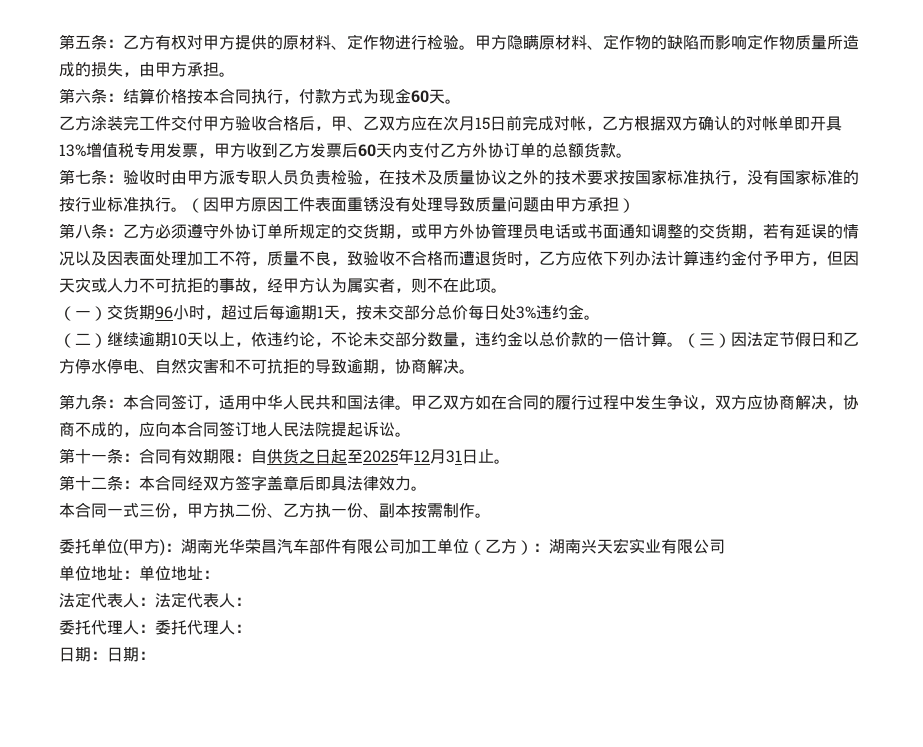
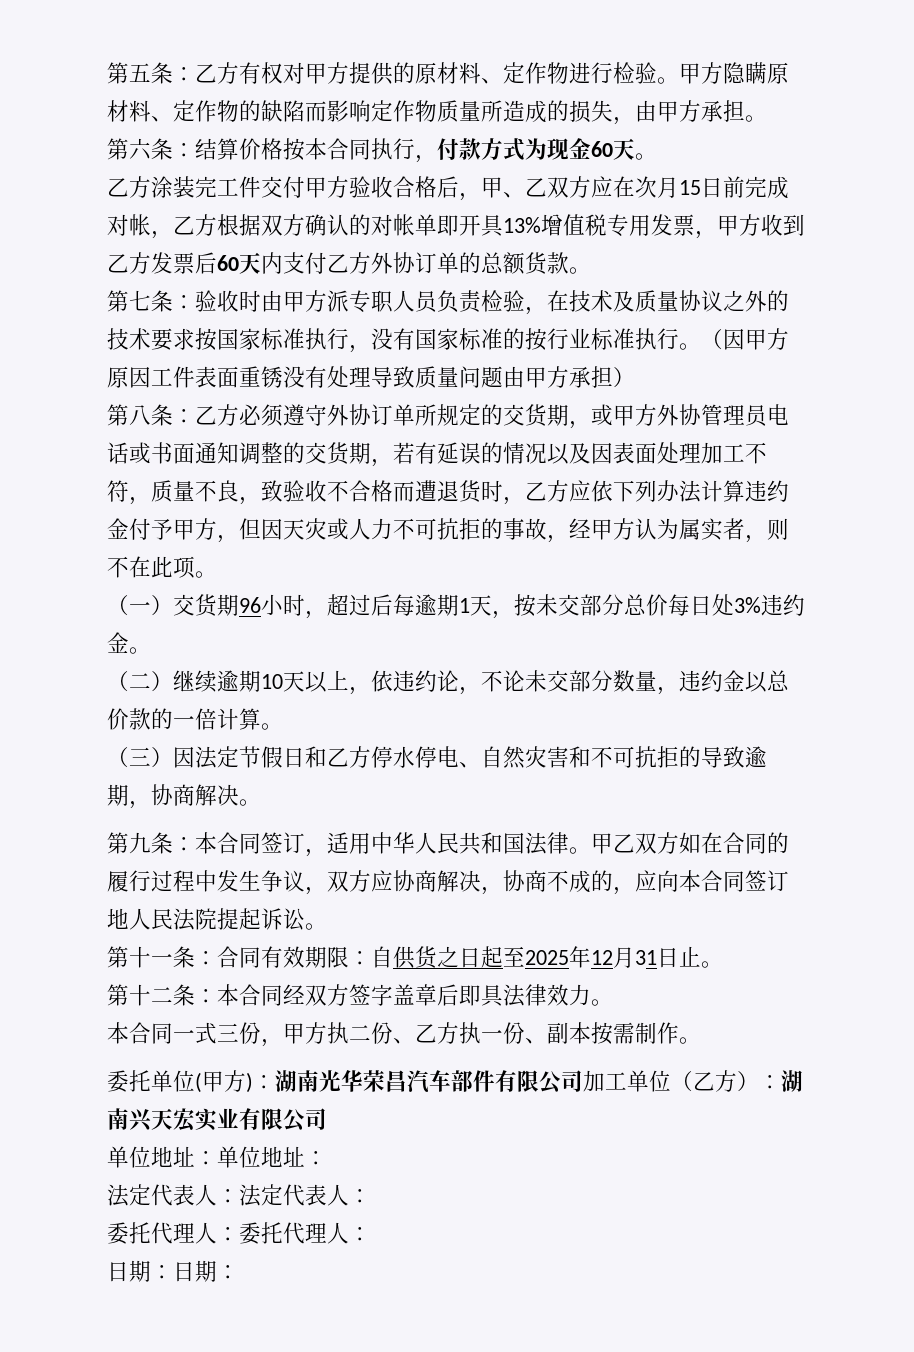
(683, 344) none -> (283, 726) //

